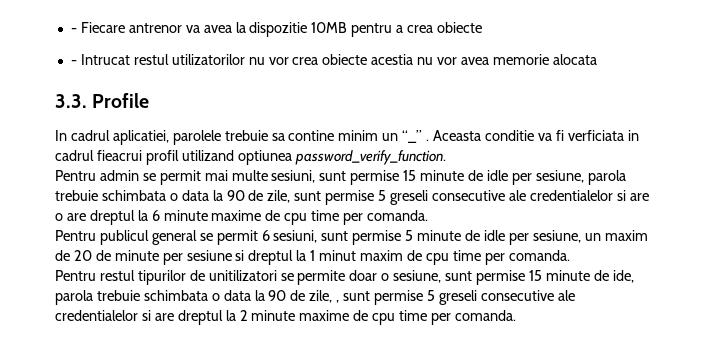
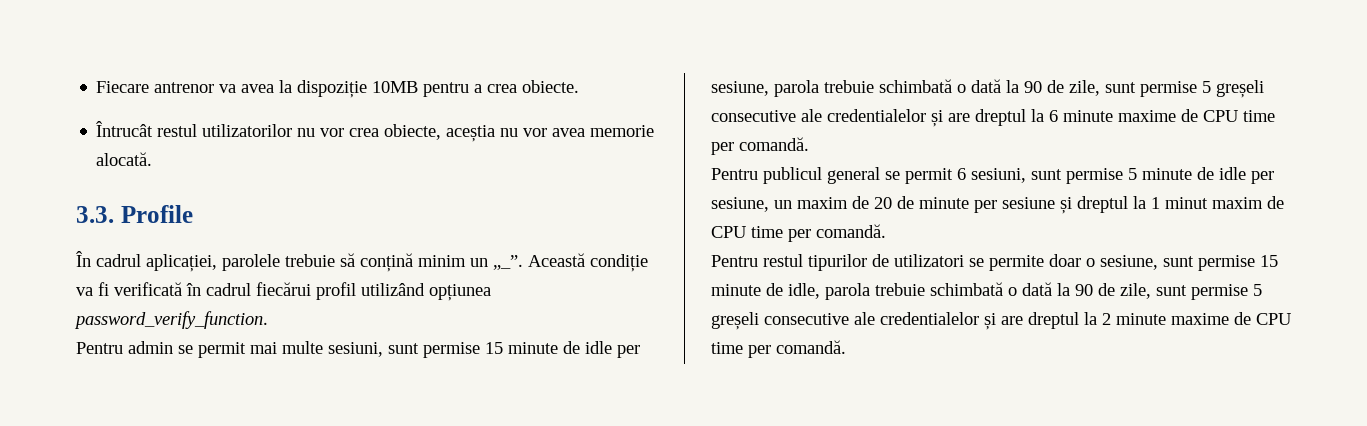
[70,28,77,33] - -> (96, 87) none
[249,22,308,37] dispozitie -> [297,80,368,98] dispoziție
[437,22,483,33] [70,54,130,65] obiecte // - Intrucat -> [522,80,580,93] [96,121,154,137] obiecte. // Întrucât
[322,54,414,65] obiecte acestia -> [384,124,496,142] obiecte, aceștia
[552,54,597,65] alocata -> [96,152,153,166] alocată.
[55,130,639,145] [55,150,292,165] In cadrul aplicatiei, parolele trebuie sa contine minim un “_” . Aceasta conditie va fi verficiata in cadrul fieacrui profil utilizand optiunea -> [76,251,648,272] [76,282,491,301] În cadrul aplicației, parolele trebuie să conțină minim un „_”. Această condiție va fi verificată în cadrul fiecărui profil utilizând opțiunea
[101,190,649,205] [55,213,63,221] schimbata o data la 90 de zile, sunt permise 5 greseli consecutive ale credentialelor si are o -> [879,79,1264,98] [711,109,943,127] schimbată o dată la 90 de zile, sunt permise 5 greșeli consecutive ale credentialelor și
[284,210,429,225] cpu time per comanda. -> [1203,110,1275,122] [711,137,809,155] CPU time per comandă.
[235,250,245,261] si -> [1060,197,1072,214] și
[425,250,570,265] cpu time per comanda. -> [711,224,886,242] CPU time per comandă.
[208,270,277,281] unitilizatori -> [894,254,964,267] utilizatori
[612,270,634,283] [55,290,575,305] [55,310,151,321] ide, parola trebuie schimbata o data la 90 de zile, , sunt permise 5 greseli consecutive ale credentialelor si -> [788,282,1262,300] [711,312,996,330] idle, parola trebuie schimbată o dată la 90 de zile, sunt permise 5 greșeli consecutive ale credentialelor și
[372,310,516,325] cpu time per comanda. -> [1256,313,1291,325] [711,340,846,358] CPU time per comandă.

